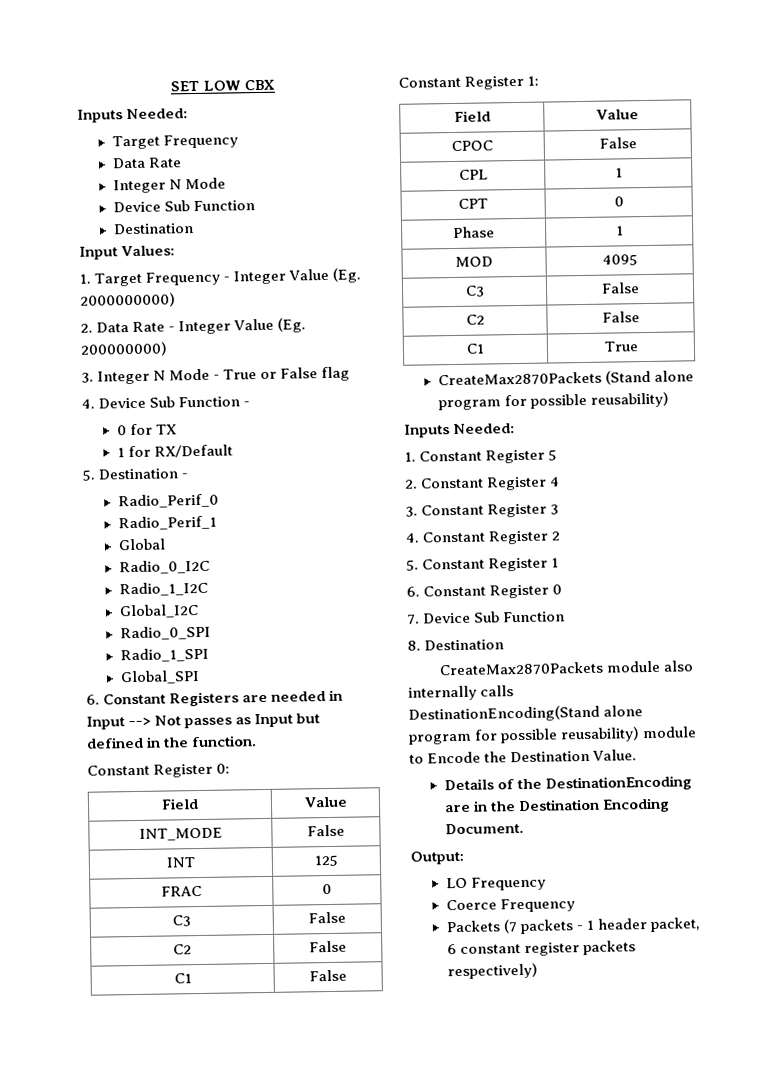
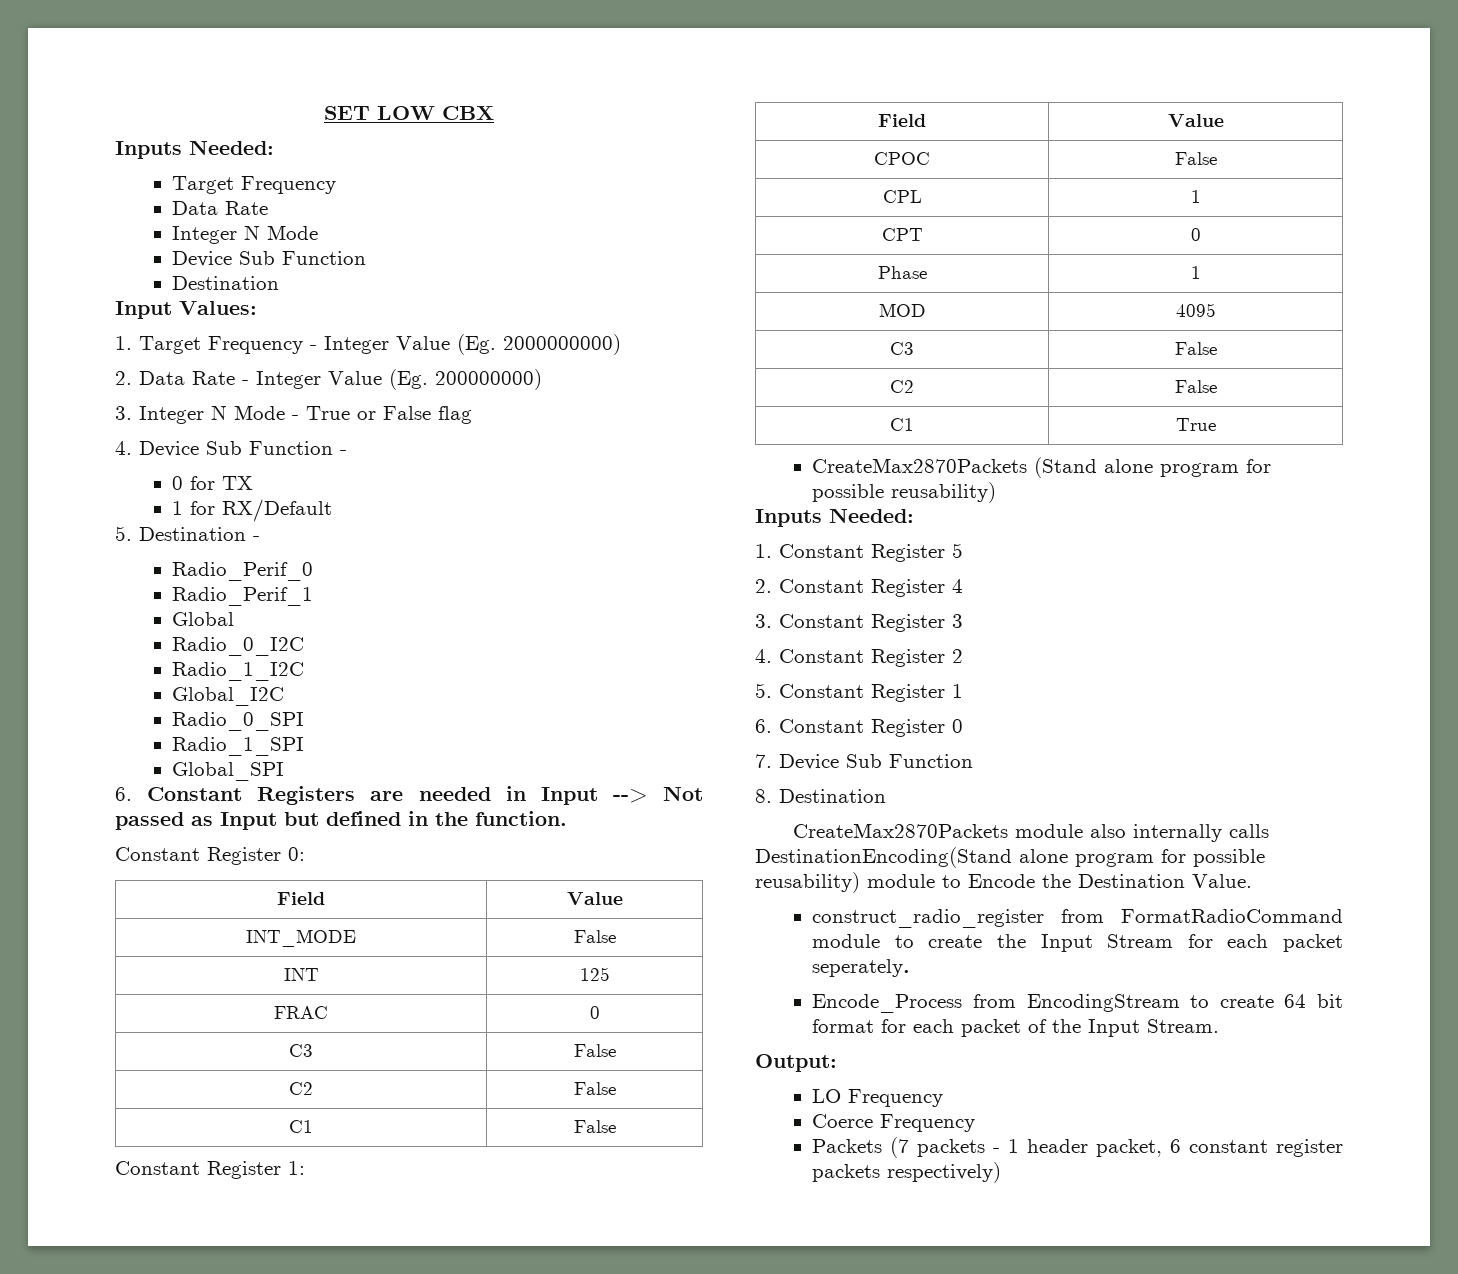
[184,717,233,729] passes -> [115,812,184,830] passed
[443,775,693,792] [444,797,671,813] [444,822,524,835] Details of the DestinationEncoding are in the Destination Encoding Document. -> [812,909,1343,928] [812,934,1343,952] [812,959,911,977] [812,994,1343,1013] [812,1019,1220,1037] construct_radio_register from FormatRadioCommand module to create the Input Stream for each packet seperately. // Encode_Process from EncodingStream to create 64 bit format for each packet of the Input Stream.

